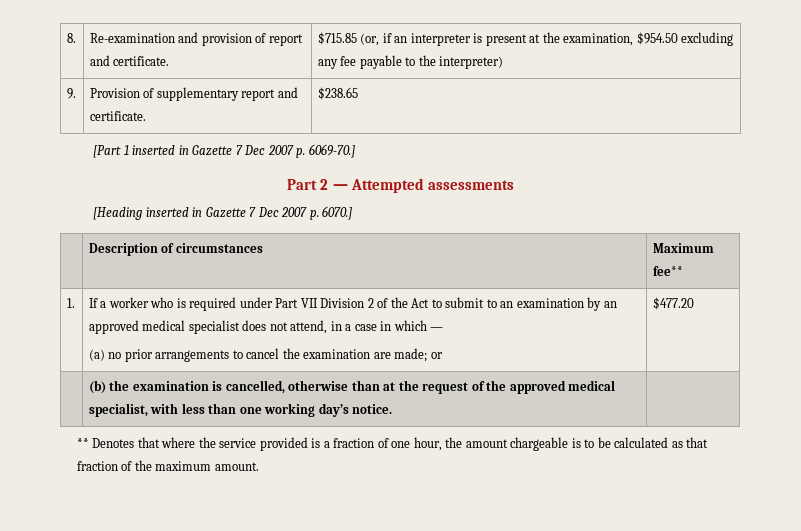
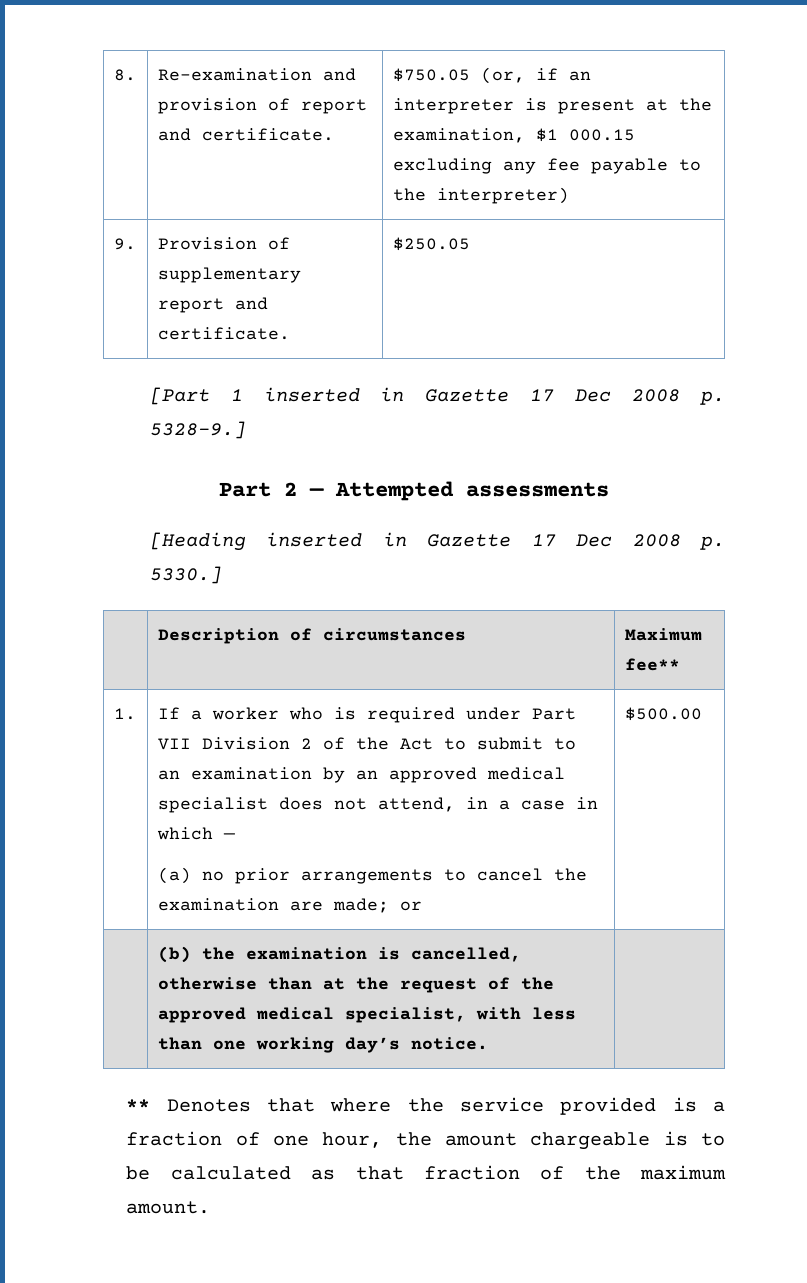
[317,32,357,45] $715.85 -> [392,68,470,82] $750.05
[636,32,678,45] $954.50 -> [535,128,635,142] $1 000.15
[317,87,358,100] $238.65 -> [392,237,470,251] $250.05
[235,144,355,158] 7 Dec 2007 p. 6069-70.] -> [530,389,725,405] [149,421,246,439] 17 Dec 2008 p. 5328-9.]
[249,206,353,220] 7 Dec 2007 p. 6070.] -> [531,534,725,550] [149,566,222,584] 17 Dec 2008 p. 5330.]
[652,297,694,310] $477.20 -> [624,707,702,721] $500.00

